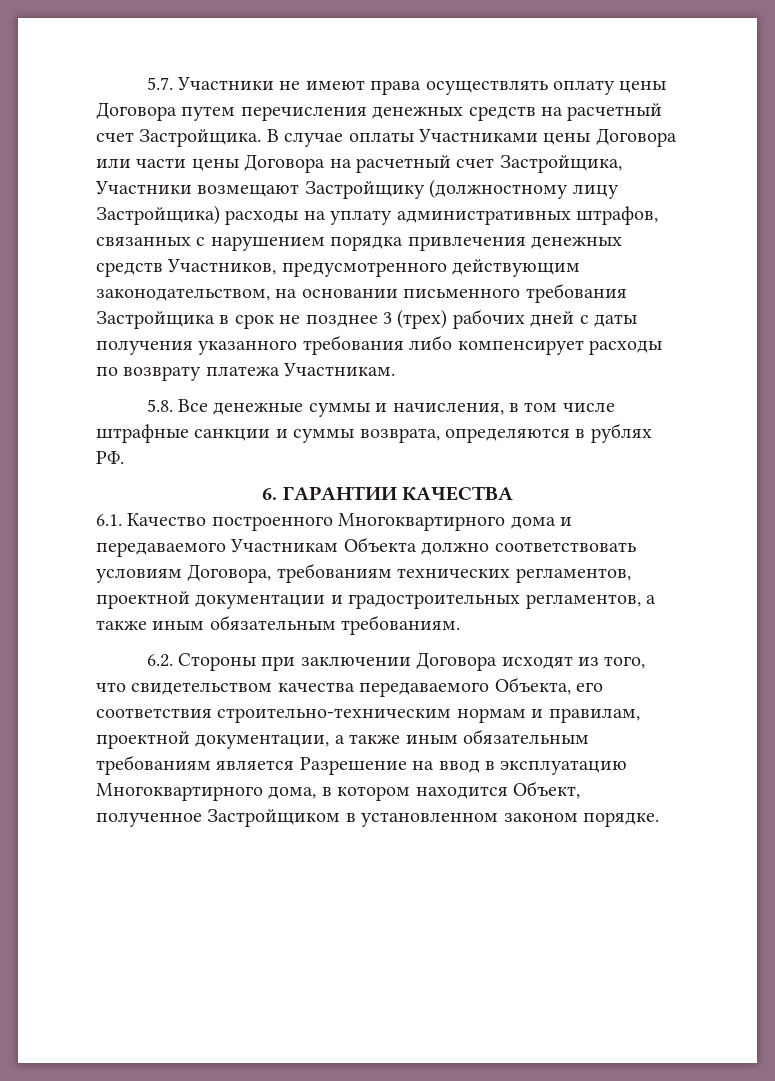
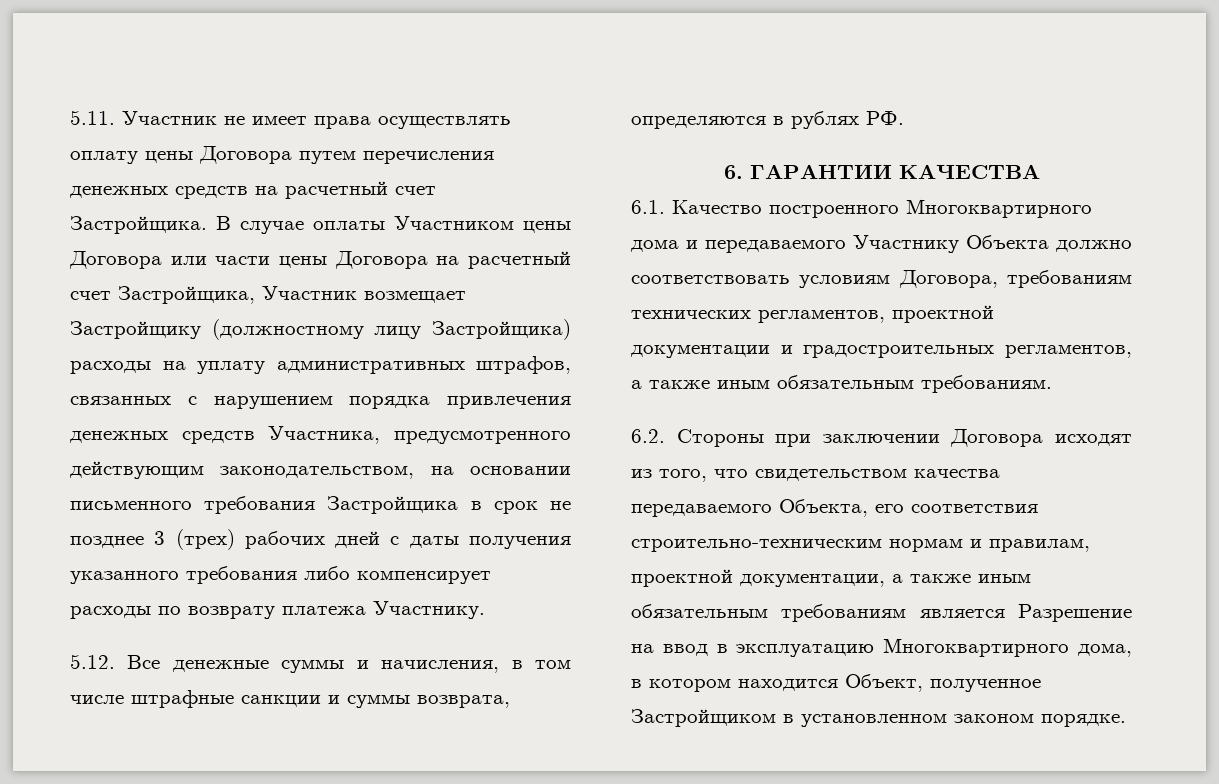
[146,77,365,91] 5.7. Участники не имеют -> [70,110,307,125] 5.11. Участник не имеет
[418,129,538,143] Участниками -> [394,216,514,230] Участником
[95,181,300,197] Участники возмещают -> [262,286,466,303] Участник возмещает
[167,259,277,275] Участников, -> [268,426,381,444] Участника,
[283,363,396,377] [146,399,173,412] Участникам. // 5.8. -> [373,601,485,619] [70,654,115,669] Участнику. // 5.12.
[230,539,339,553] Участникам -> [853,235,959,253] Участнику

